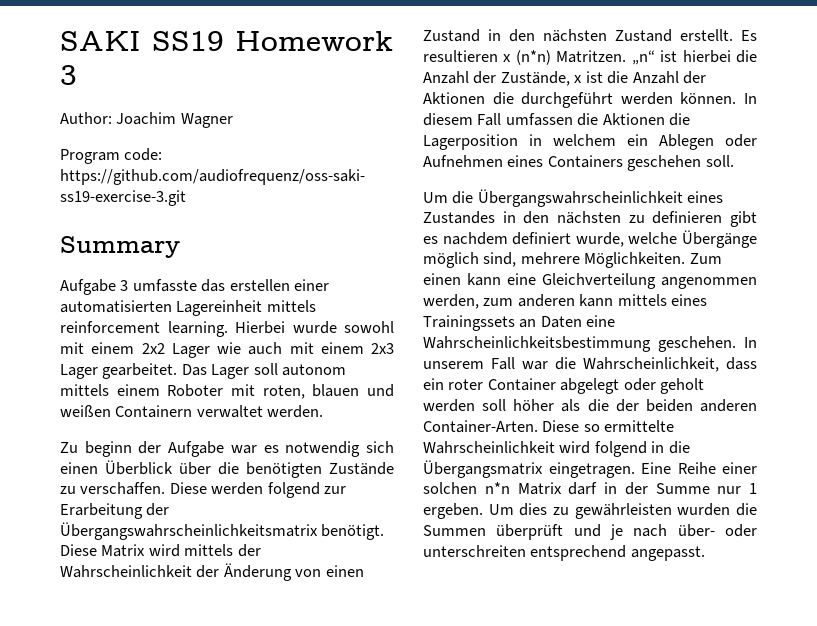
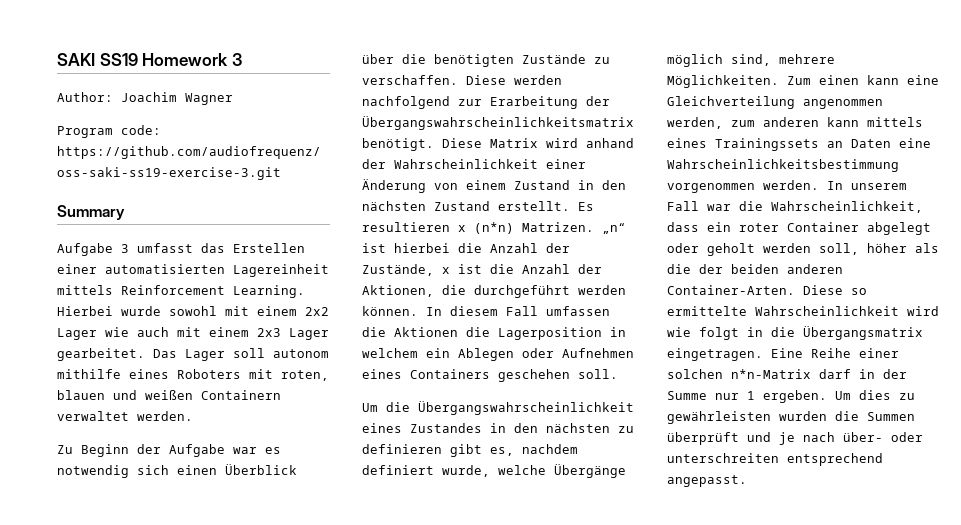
[132,279,290,292] umfasste das erstellen -> [137,243,305,253] umfasst das Erstellen
[60,321,228,337] reinforcement learning. -> [121,285,305,298] Reinforcement Learning.
[60,384,224,397] mittels einem Roboter -> [57,369,241,379] mithilfe eines Roboters
[84,441,132,457] beginn -> [81,444,129,457] Beginn
[267,482,320,498] folgend -> [362,96,450,109] nachfolgend
[184,544,234,556] mittels -> [586,138,634,148] anhand
[196,565,220,578] der -> [546,159,586,169] einer
[325,565,364,577] einen -> [466,180,506,190] einem
[556,50,627,63] Matritzen. -> [522,222,594,232] Matrizen.
[423,92,485,104] Aktionen -> [362,285,434,297] Aktionen,
[423,236,438,244] es -> [490,447,514,456] es,
[658,336,736,352] geschehen. -> [667,180,819,193] vorgenommen werden.
[482,399,507,411] soll -> [819,243,859,255] soll,
[594,441,647,457] folgend -> [667,327,739,340] wie folgt
[484,482,562,495] n*n Matrix -> [731,369,811,379] n*n-Matrix

